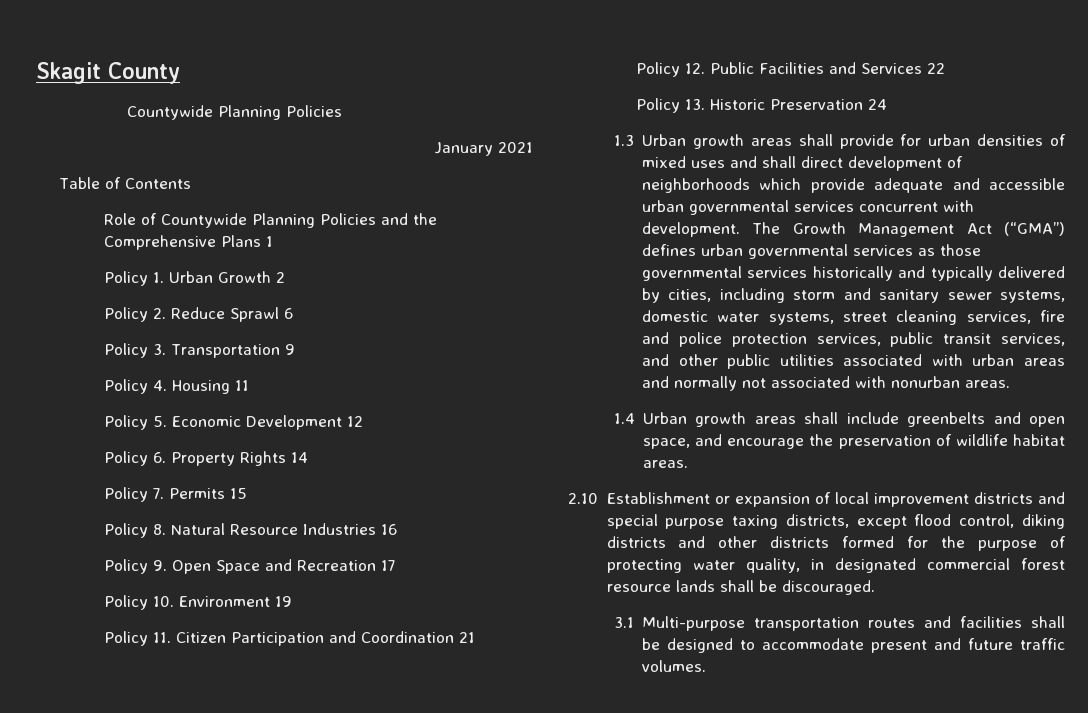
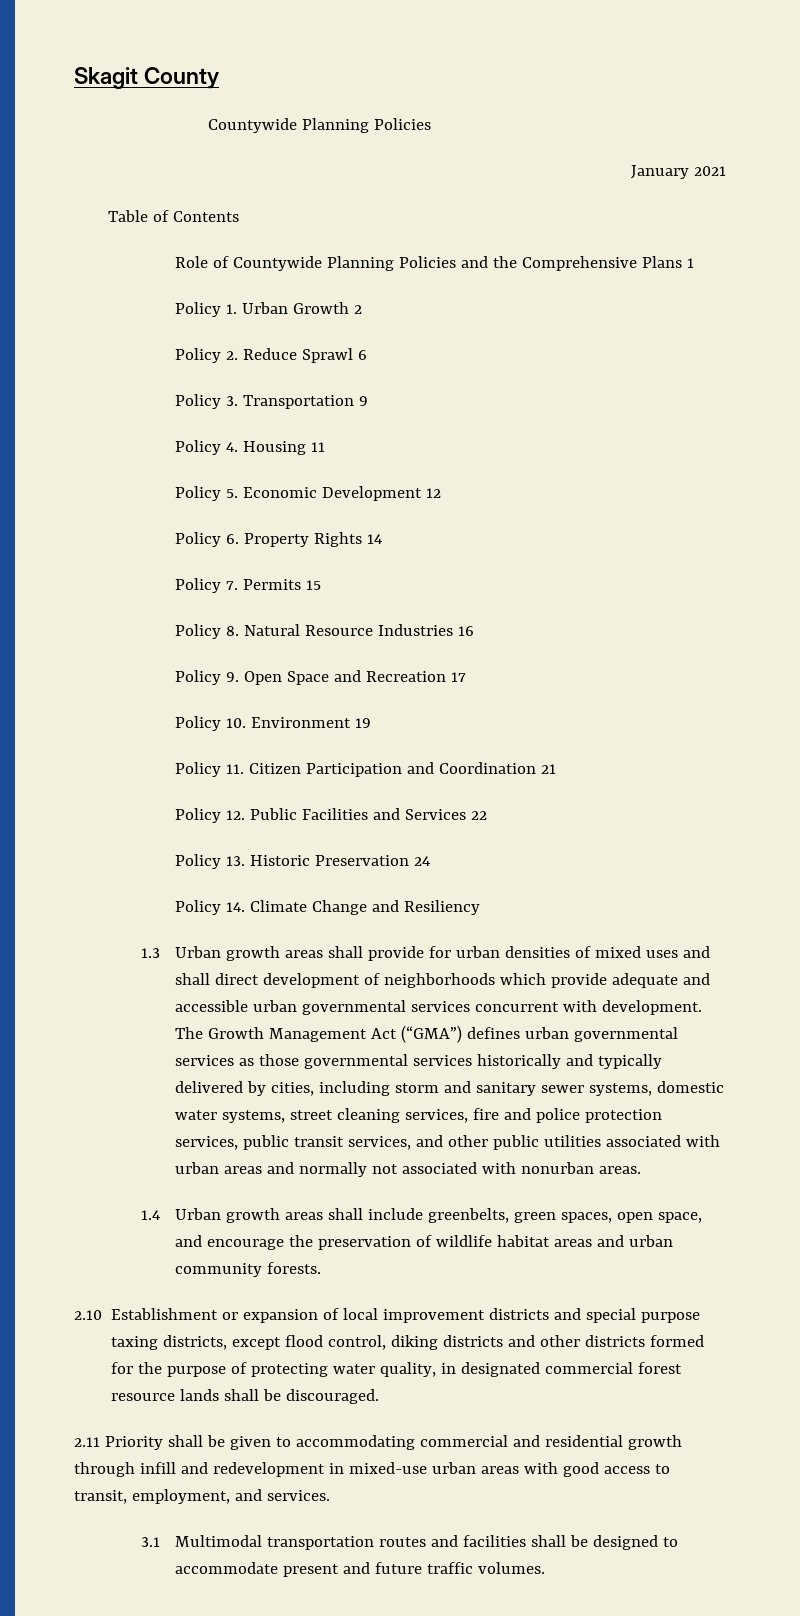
(888, 104) none -> [174,900,480,915] // Policy 14. Climate Change and Resiliency
[907,412,1021,427] greenbelts and -> [427,1208,612,1223] greenbelts, green spaces,
[643,460,689,468] areas. -> [553,1235,673,1247] [174,1262,321,1277] areas and urban community forests.
(875, 587) none -> [74,1435,682,1450] [74,1462,670,1477] [74,1489,330,1504] // 2.11 Priority shall be given to accommodating commercial and residential growth through infill and redevelopment in mixed-use urban areas with good access to transit, employment, and services.
[642,616,746,631] Multi-purpose -> [174,1535,262,1547] Multimodal

